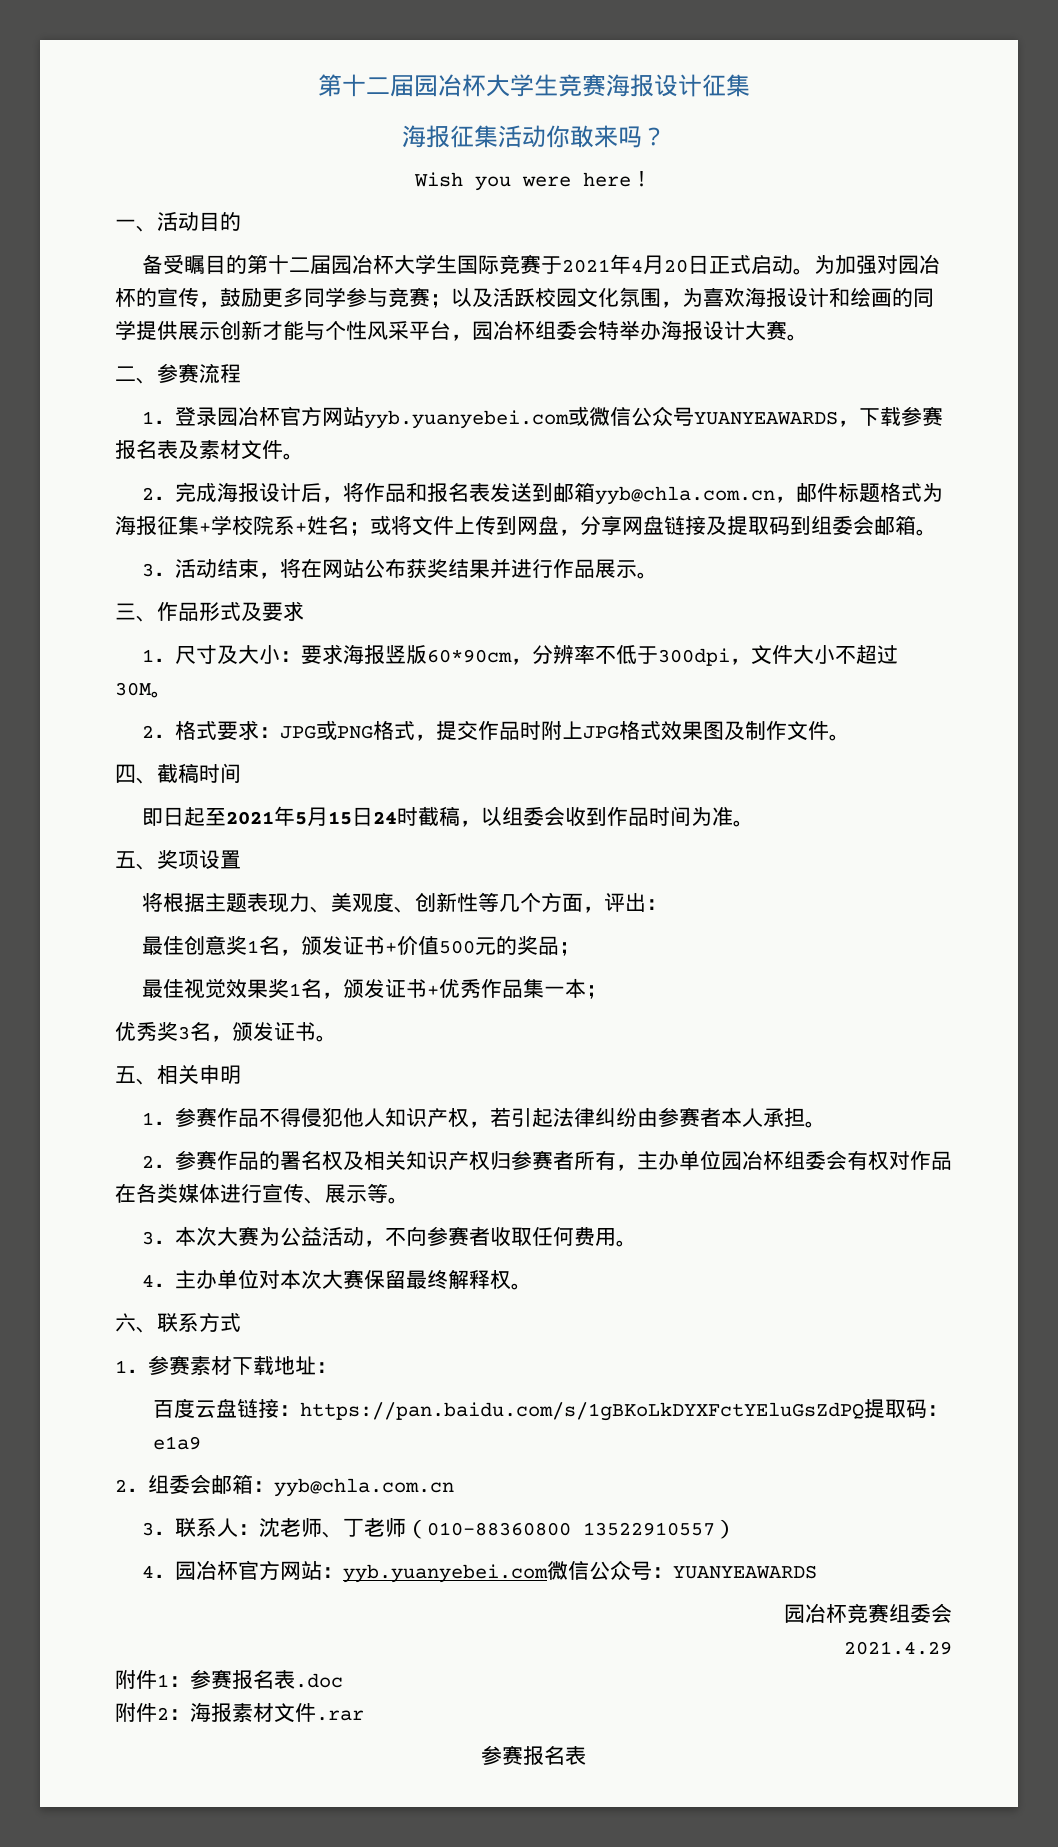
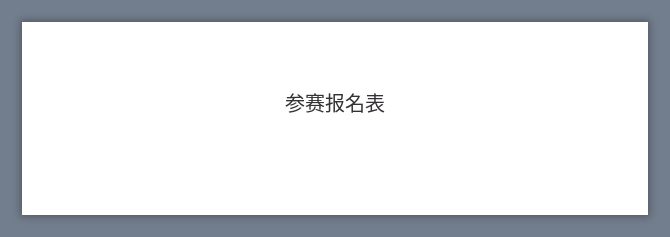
[317,74,750,97] [401,125,666,148] [414,170,652,191] [115,212,241,232] [141,254,940,275] [115,287,934,308] [115,320,808,341] [115,363,241,384] [141,406,943,429] [115,440,304,460] [141,482,943,505] [115,515,937,536] [141,558,658,579] [115,601,304,622] [141,644,898,666] [115,682,172,698] [141,720,850,741] [115,763,241,784] [141,806,754,827] [115,850,241,870] [141,892,667,913] [141,935,580,956] [141,978,607,999] [115,1021,337,1042] [115,1064,241,1085] [141,1107,826,1128] [141,1150,952,1171] [115,1183,409,1204] [141,1226,637,1247] [141,1269,532,1290] [115,1312,241,1333] [115,1355,337,1376] [152,1398,948,1421] [152,1436,201,1450] [115,1474,454,1497] [141,1518,736,1539] [141,1560,817,1583] [784,1603,952,1624] [844,1641,952,1655] [115,1669,343,1690] [115,1702,364,1723] 第十二届园冶杯大学生竞赛海报设计征集 // 海报征集活动你敢来吗？ // Wish you were here！ // 一、活动目的 // 备受瞩目的第十二届园冶杯大学生国际竞赛于2021年4月20日正式启动。为加强对园冶杯的宣传，鼓励更多同学参与竞赛；以及活跃校园文化氛围，为喜欢海报设计和绘画的同学提供展示创新才能与个性风采平台，园冶杯组委会特举办海报设计大赛。 // 二、参赛流程 // 1．登录园冶杯官方网站yyb.yuanyebei.com或微信公众号YUANYEAWARDS，下载参赛报名表及素材文件。 // 2．完成海报设计后，将作品和报名表发送到邮箱yyb@chla.com.cn，邮件标题格式为海报征集+学校院系+姓名；或将文件上传到网盘，分享网盘链接及提取码到组委会邮箱。 // 3．活动结束，将在网站公布获奖结果并进行作品展示。 // 三、作品形式及要求 // 1．尺寸及大小：要求海报竖版60*90cm，分辨率不低于300dpi，文件大小不超过30M。 // 2．格式要求：JPG或PNG格式，提交作品时附上JPG格式效果图及制作文件。 // 四、截稿时间 // 即日起至2021年5月15日24时截稿，以组委会收到作品时间为准。 // 五、奖项设置 // 将根据主题表现力、美观度、创新性等几个方面，评出： // 最佳创意奖1名，颁发证书+价值500元的奖品； // 最佳视觉效果奖1名，颁发证书+优秀作品集一本； // 优秀奖3名，颁发证书。 // 五、相关申明 // 1．参赛作品不得侵犯他人知识产权，若引起法律纠纷由参赛者本人承担。 // 2．参赛作品的署名权及相关知识产权归参赛者所有，主办单位园冶杯组委会有权对作品在各类媒体进行宣传、展示等。 // 3．本次大赛为公益活动，不向参赛者收取任何费用。 // 4．主办单位对本次大赛保留最终解释权。 // 六、联系方式 // 1．参赛素材下载地址： // 百度云盘链接：https://pan.baidu.com/s/1gBKoLkDYXFctYEluGsZdPQ提取码：e1a9 // 2．组委会邮箱：yyb@chla.com.cn // 3．联系人：沈老师、丁老师（010-88360800 13522910557） // 4．园冶杯官方网站：yyb.yuanyebei.com微信公众号：YUANYEAWARDS // 园冶杯竞赛组委会 // 2021.4.29 // 附件1：参赛报名表.doc // 附件2：海报素材文件.rar // -> (285, 103) none

